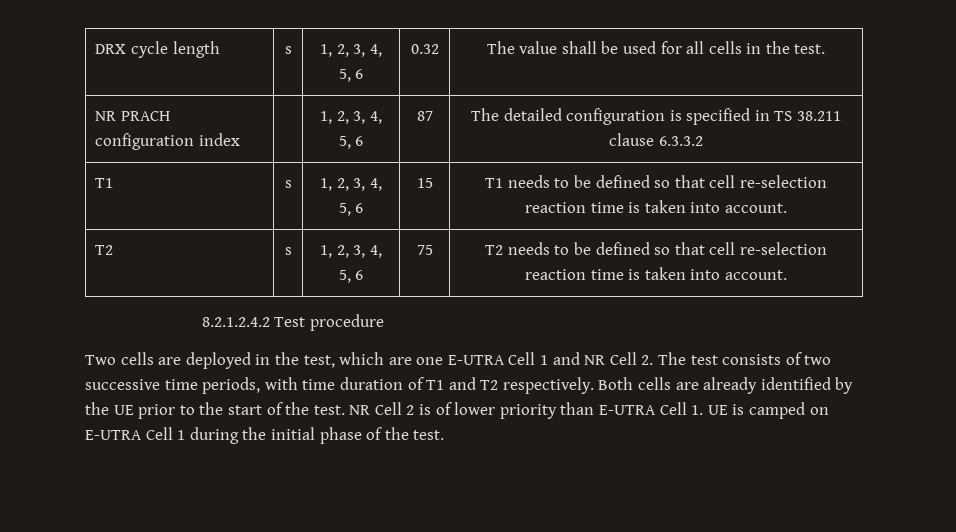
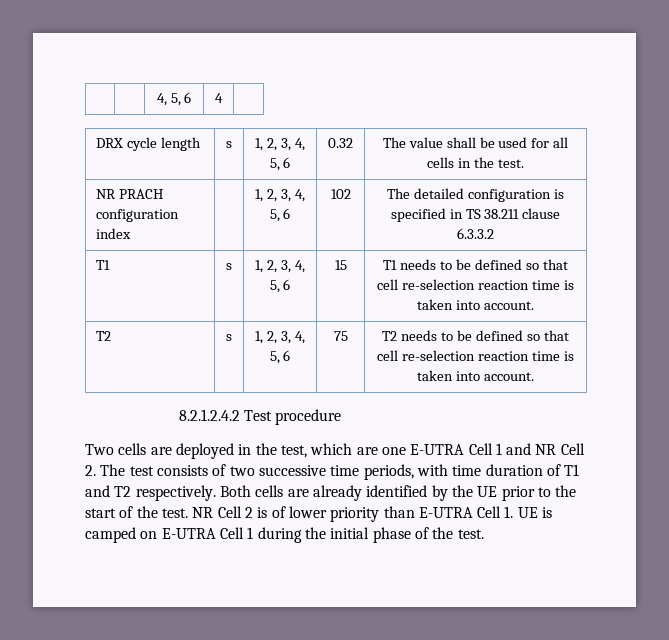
(95, 49) none -> [156,92,192,106] [215,93,223,103] | | 4, 5, 6 | 4 | //
[416,111,433,121] 87 -> [330,189,351,199] 102

